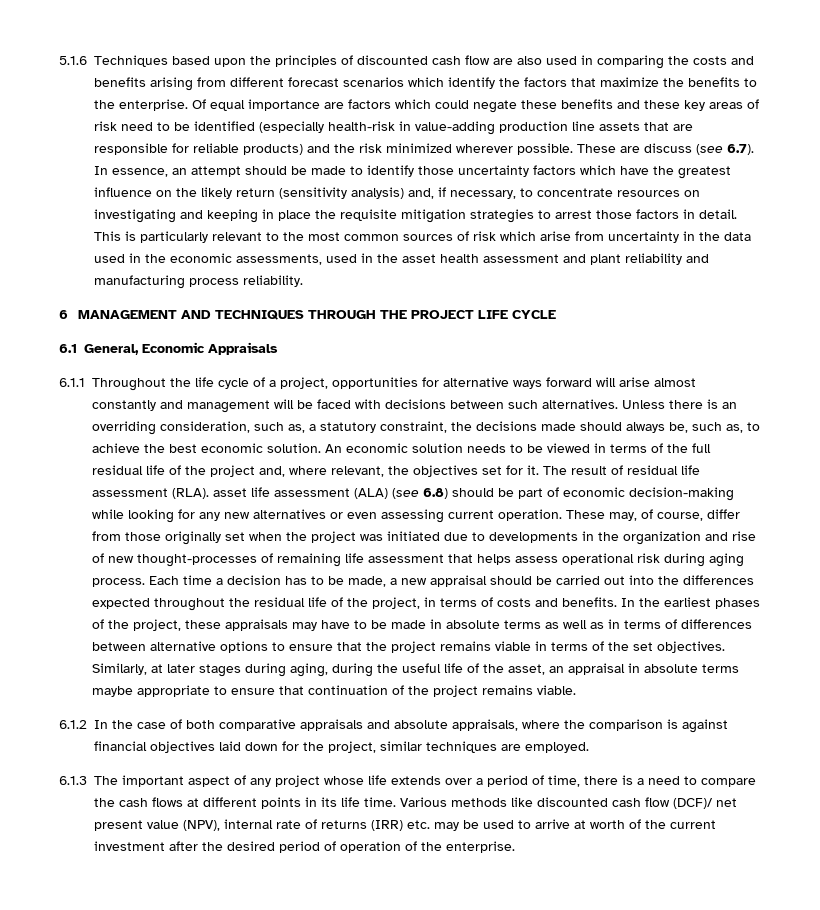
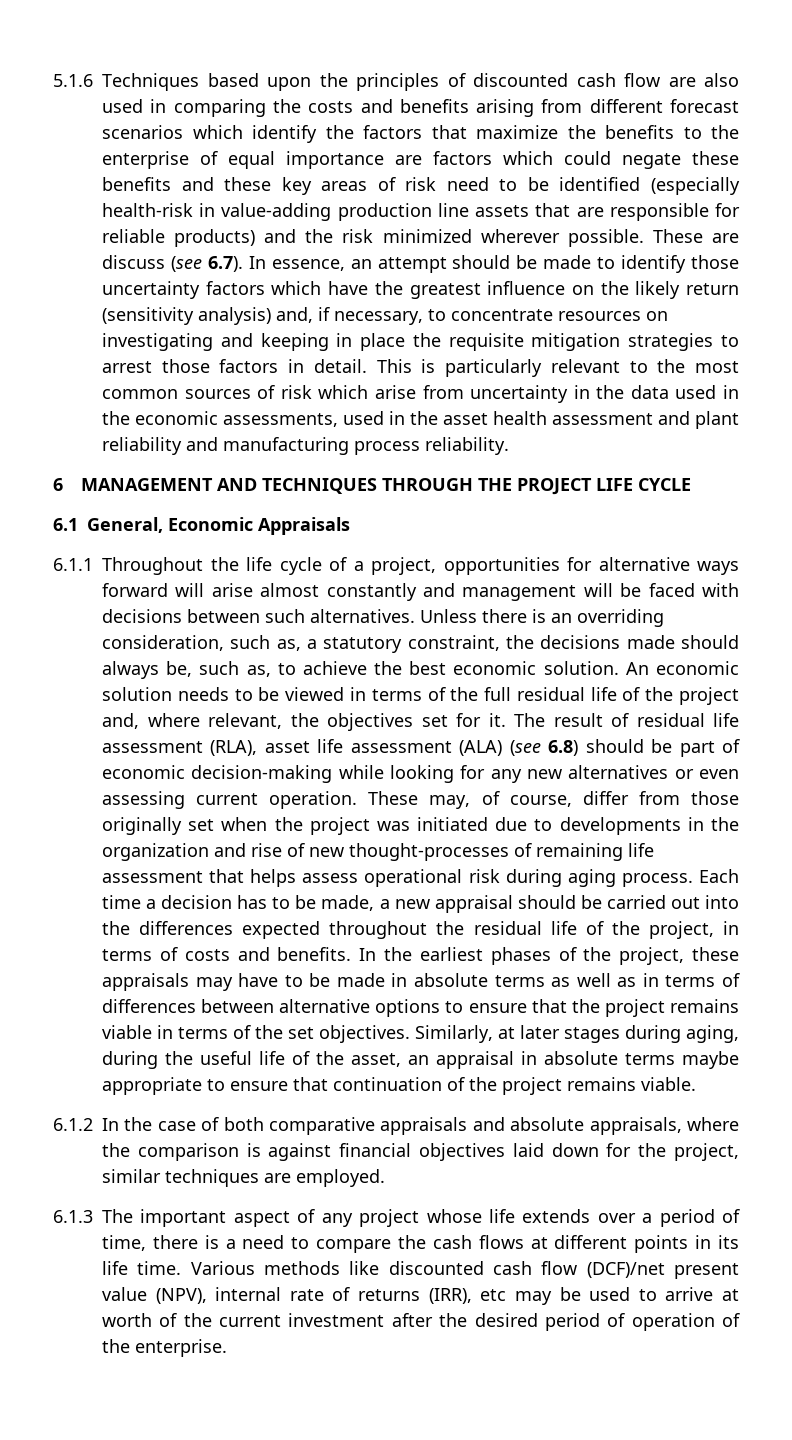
[119,99,206,111] enterprise. Of -> [102,151,218,169] enterprise of
[172,488,209,499] (RLA). -> [210,740,258,756] (RLA),
[673,798,737,809] (DCF)/ net -> [586,1262,665,1278] (DCF)/net
[371,820,430,831] (IRR) etc. -> [428,1288,507,1304] (IRR), etc

